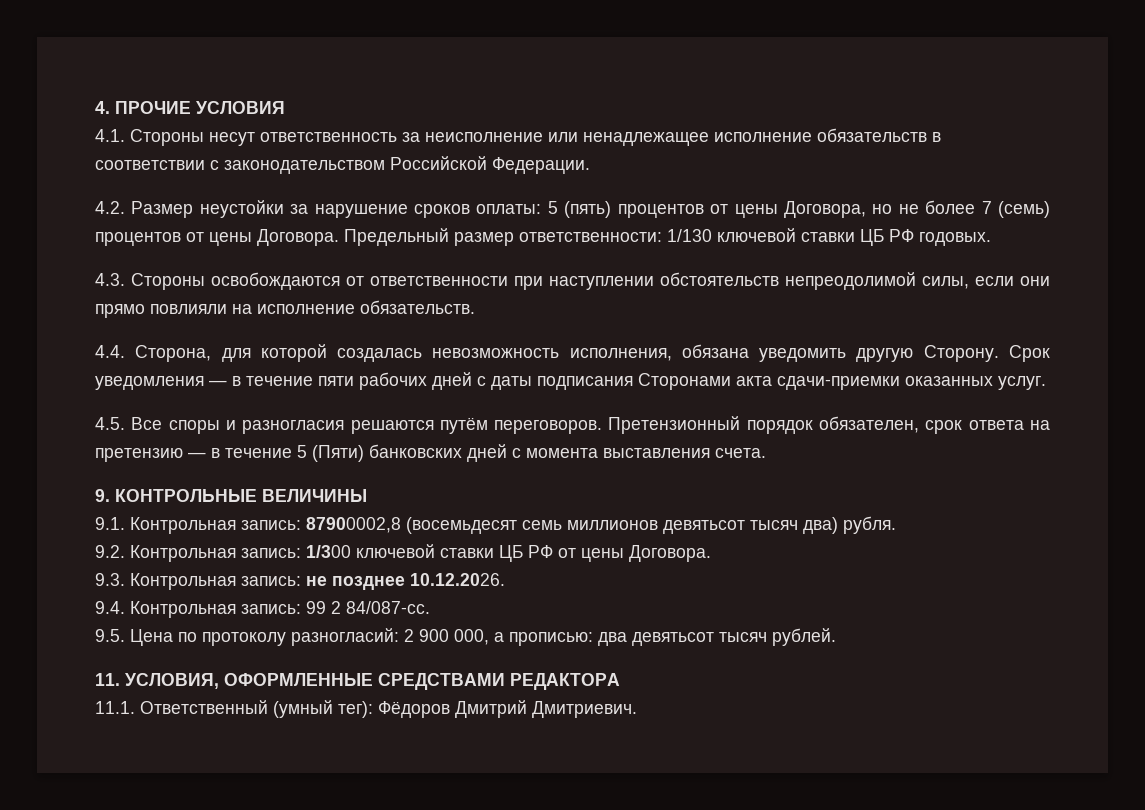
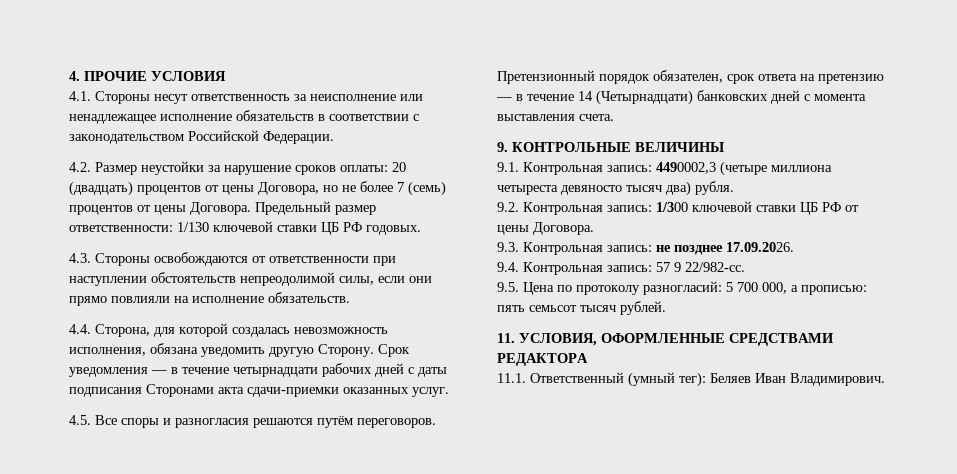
[547,201,612,218] 5 (пять) -> [392,162,406,172] [69,181,133,196] 20 (двадцать)
[318,376,354,386] пяти -> [233,367,318,377] четырнадцати
[297,445,364,462] 5 (Пяти) -> [578,90,693,105] 14 (Четырнадцати)
[306,517,745,534] 87900002,8 (восемьдесят семь миллионов девятьсот -> [656,161,832,176] [497,185,622,195] 4490002,3 (четыре миллиона четыреста девяносто
[410,573,505,586] 10.12.2026. -> [726,242,794,252] 17.09.2026.
[306,601,430,614] 99 2 84/087-сс. -> [656,262,745,272] 57 9 22/982-сс.
[404,629,449,642] 2 900 -> [726,282,758,292] 5 700
[598,632,714,646] два девятьсот -> [497,305,577,312] пять семьсот
[378,700,637,718] Фёдоров Дмитрий Дмитриевич. -> [710,373,885,386] Беляев Иван Владимирович.

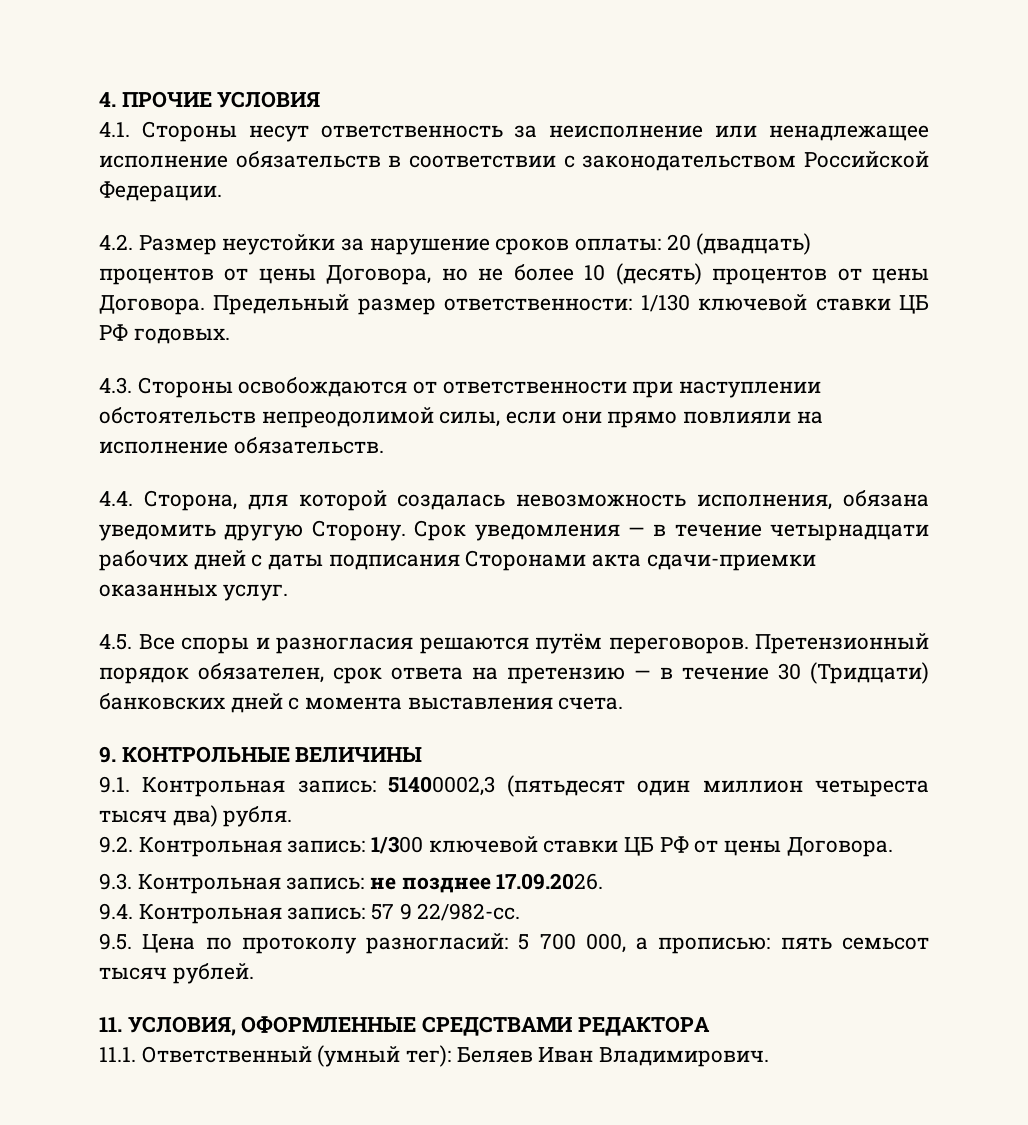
[397,181,446,196] 7 (семь) -> [584,263,702,285] 10 (десять)
[578,90,693,105] 14 (Четырнадцати) -> [778,662,929,684] 30 (Тридцати)
[656,161,832,176] [497,185,622,195] 4490002,3 (четыре миллиона четыреста девяносто -> [387,775,929,797] 51400002,3 (пятьдесят один миллион четыреста

